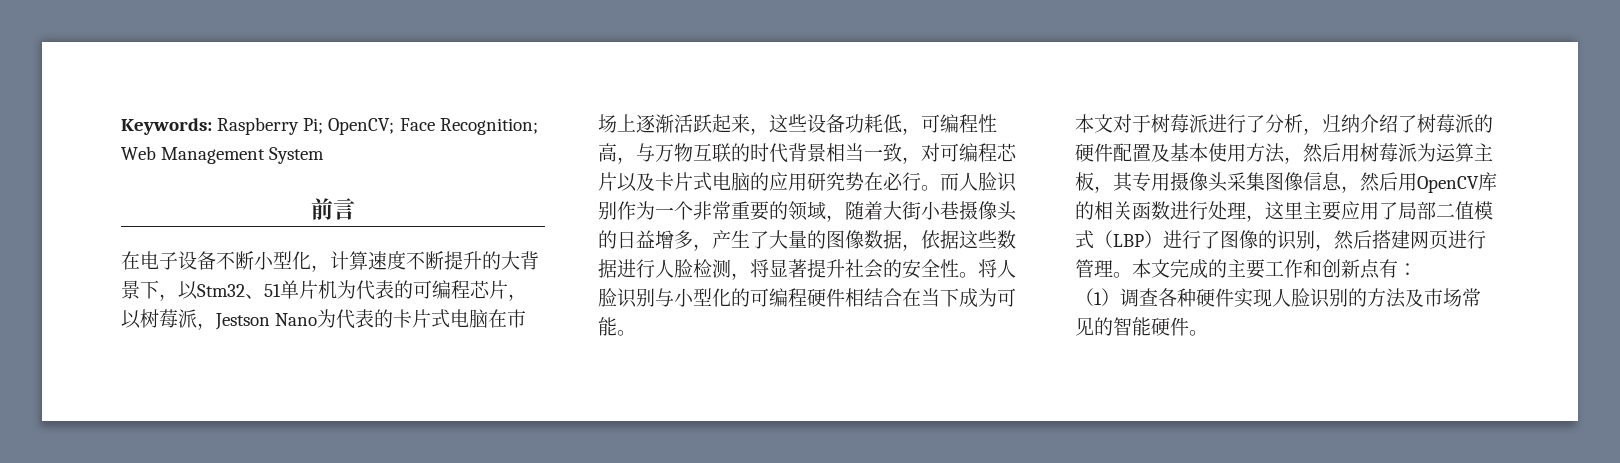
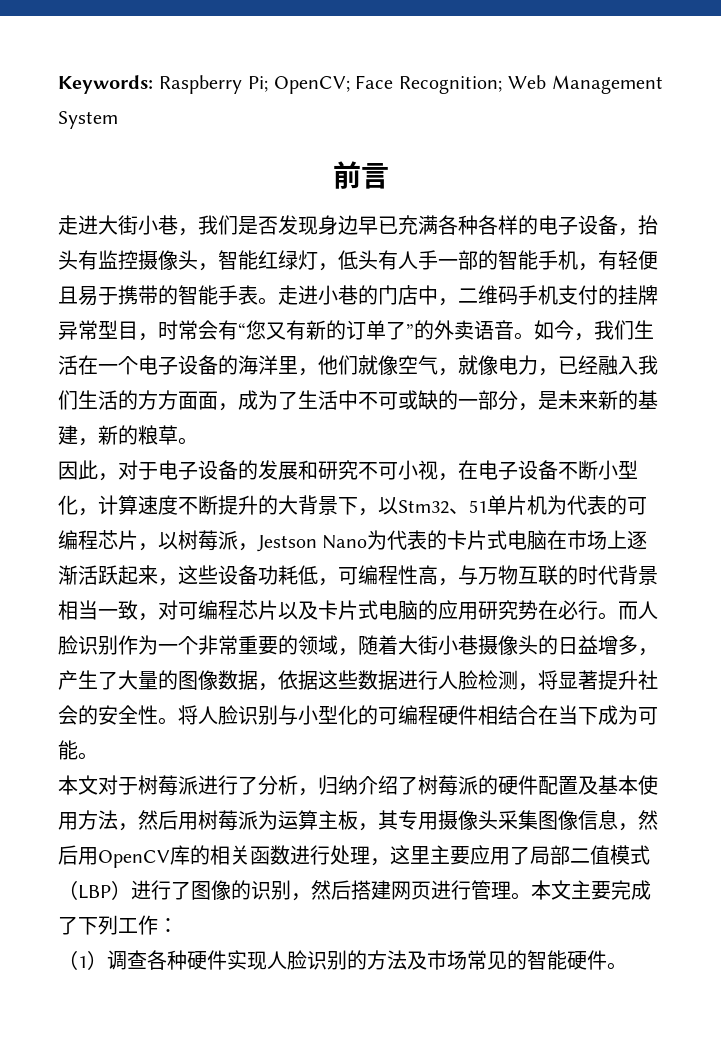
(355, 209) none -> [58,215,658,236] [58,250,658,271] [58,285,658,306] [58,320,654,341] [58,355,658,376] [58,390,658,411] [58,425,198,446] [58,460,458,481] 走进大街小巷，我们是否发现身边早已充满各种各样的电子设备，抬头有监控摄像头，智能红绿灯，低头有人手一部的智能手机，有轻便且易于携带的智能手表。走进小巷的门店中，二维码手机支付的挂牌异常型目，时常会有“您又有新的订单了”的外卖语音。如今，我们生活在一个电子设备的海洋里，他们就像空气，就像电力，已经融入我们生活的方方面面，成为了生活中不可或缺的一部分，是未来新的基建，新的粮草。 // 因此，对于电子设备的发展和研究不可小视，
[1170,259,1398,279] 完成的主要工作和创新点有 -> [571,880,651,900] [58,915,158,935] 主要完成了下列工作

